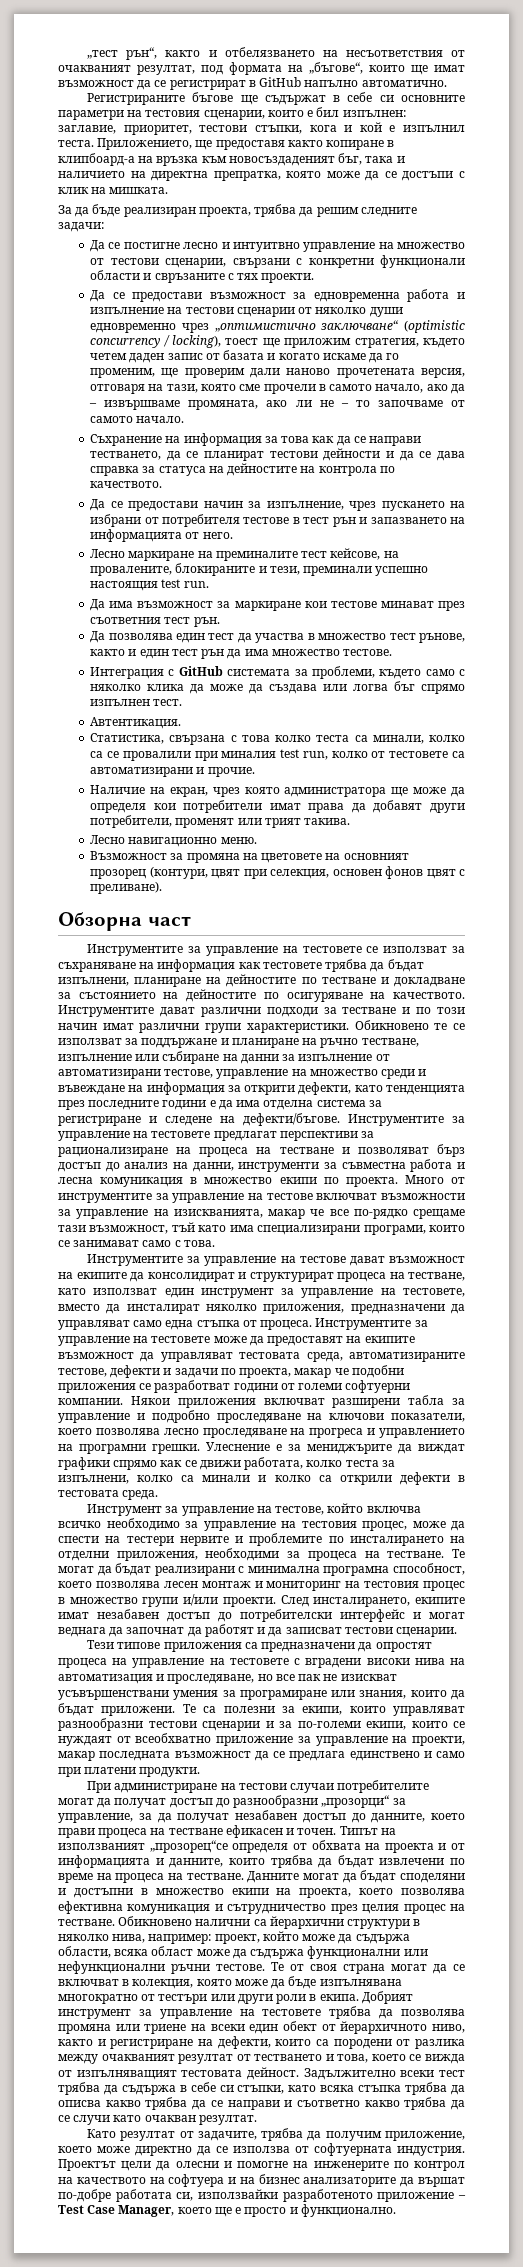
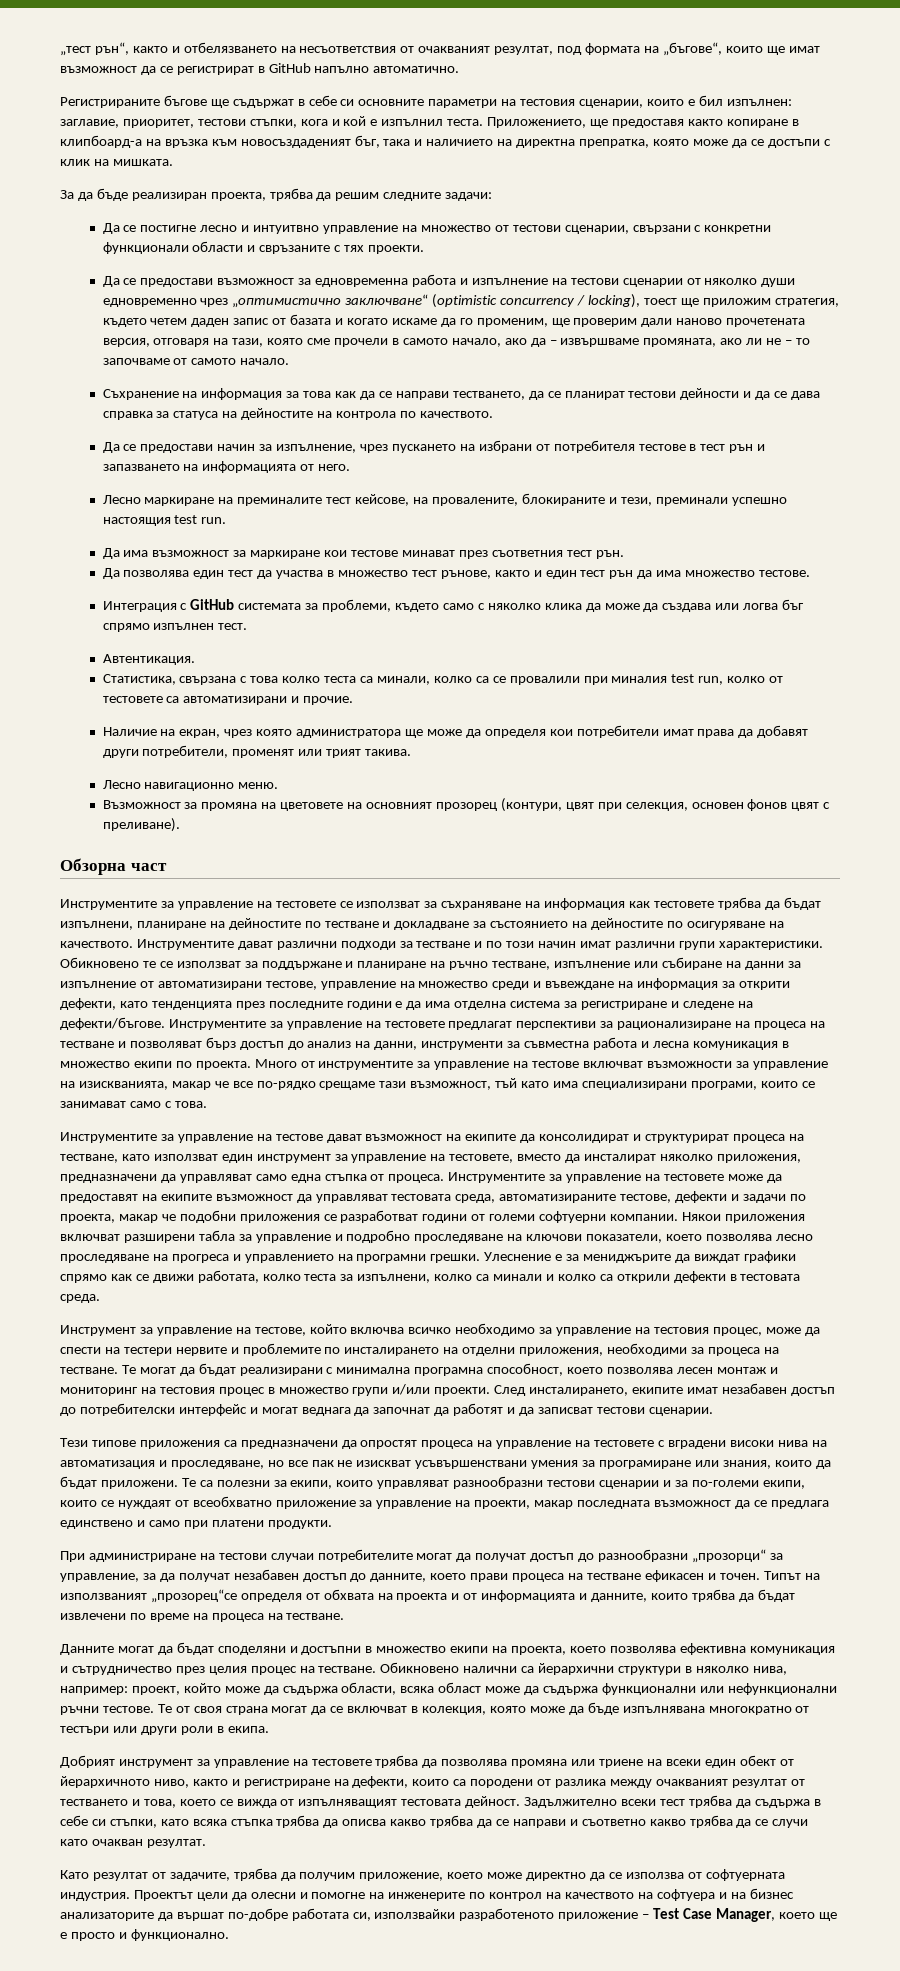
(244, 1876) none -> (345, 1616) //
(359, 1997) none -> (269, 1729) //

